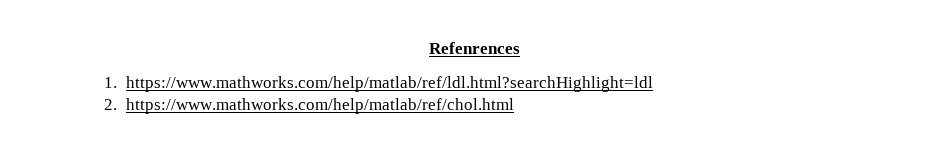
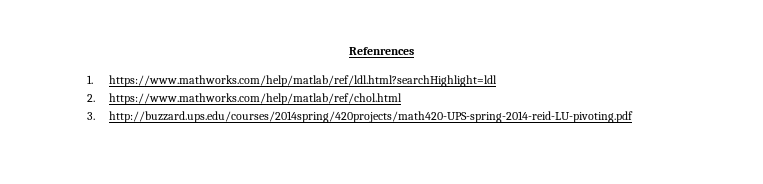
(514, 106) none -> [86,111,634,123] // 3. http://buzzard.ups.edu/courses/2014spring/420projects/math420-UPS-spring-2014-reid-LU-pivoting.pdf

